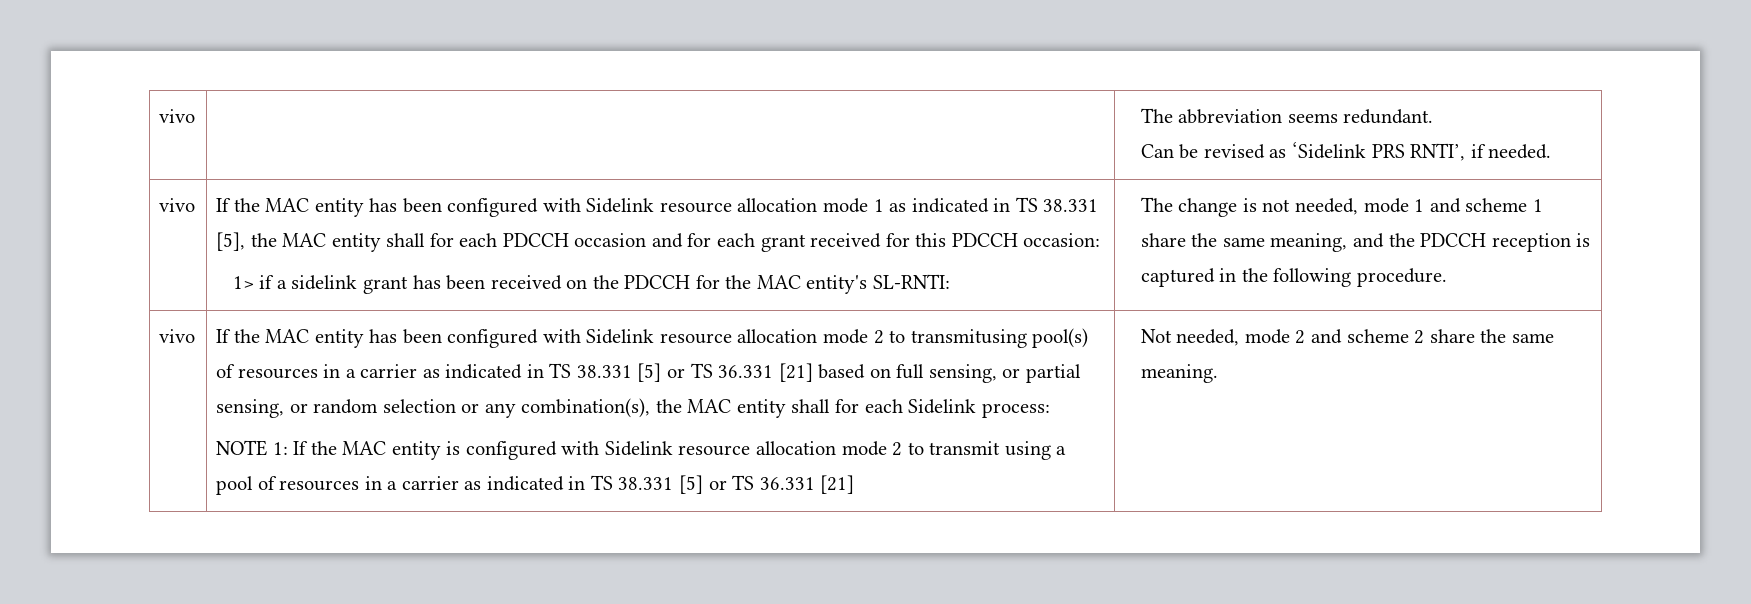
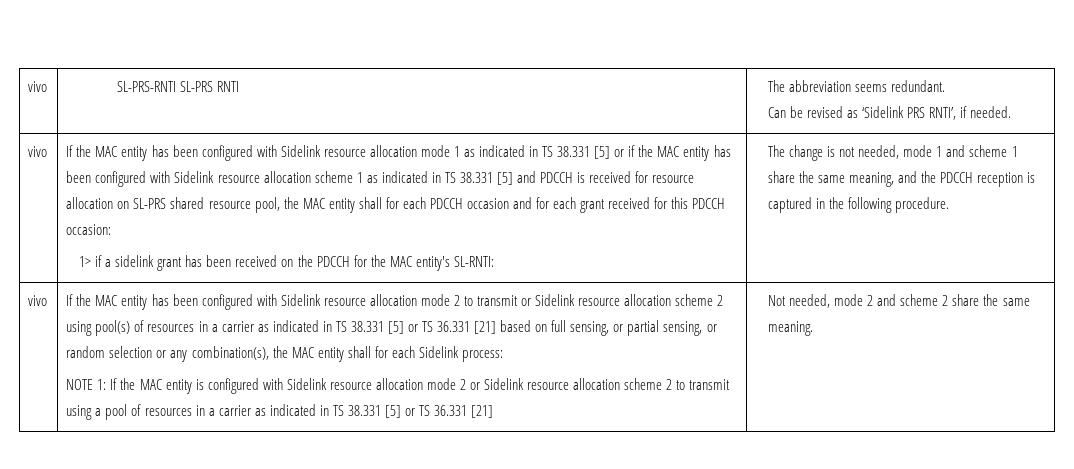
[159,109,196,123] vivo | -> [28,81,48,92] [117,81,240,92] vivo | SL-PRS-RNTI SL-PRS RNTI
[216,232,246,251] [5], -> [594,145,731,161] [66,171,695,187] [66,197,280,213] [5] or if the MAC entity has been configured with Sidelink resource allocation scheme 1 as indicated in TS 38.331 [5] and PDCCH is received for resource allocation on SL-PRS shared resource pool,
[910,329,1027,348] transmitusing -> [477,294,724,306] [66,321,93,336] transmit or Sidelink resource allocation scheme 2 using
(903, 449) none -> [470,378,673,390] or Sidelink resource allocation scheme 2

